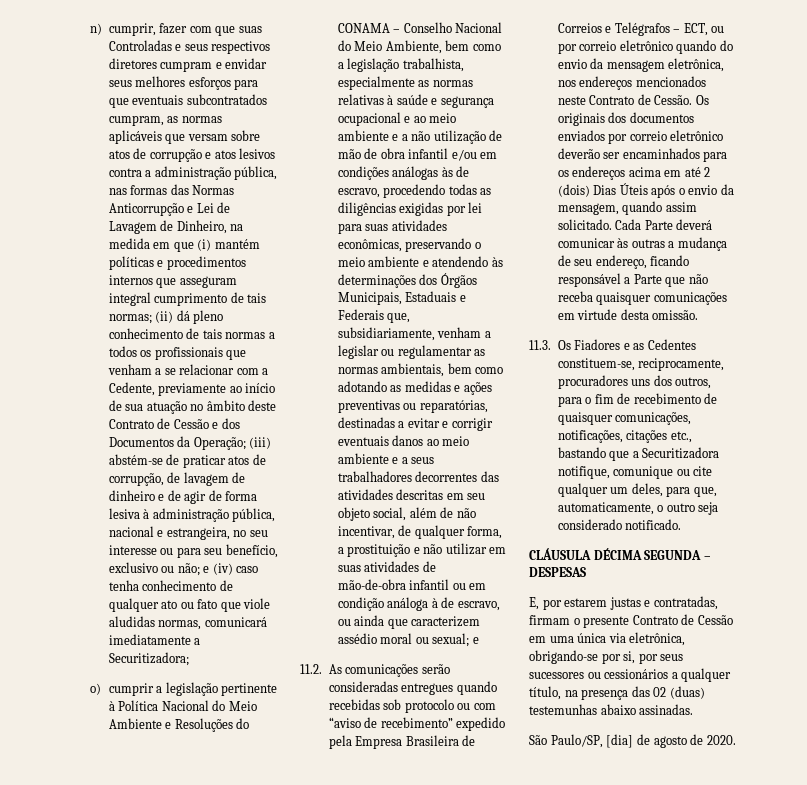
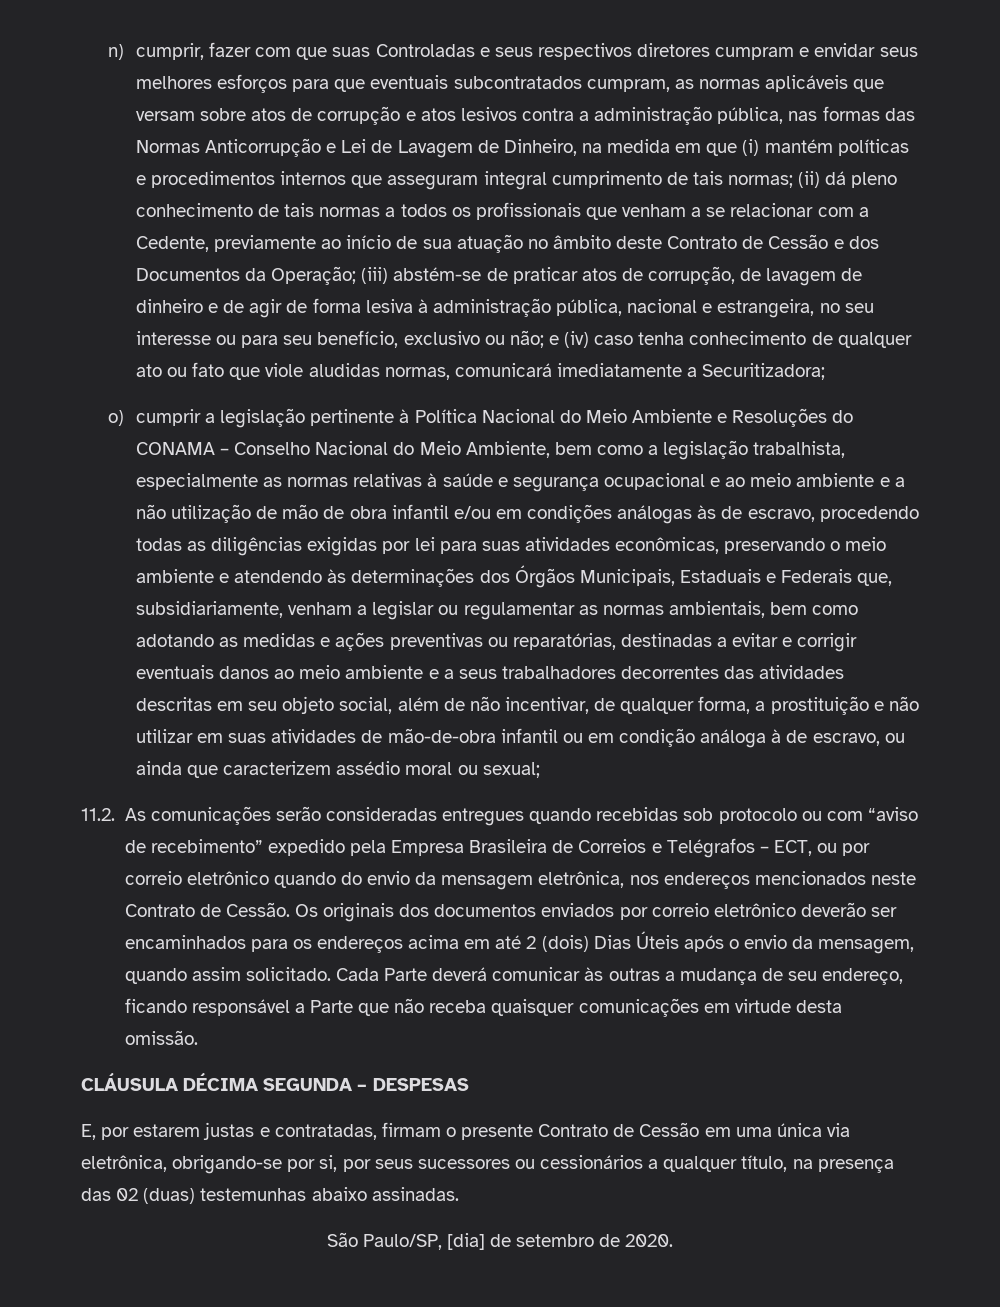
[472,637,479,644] e -> (540, 770) none
[529,339,696,350] [557,358,725,371] [557,375,712,389] [557,393,718,407] [557,412,692,425] [557,430,692,443] [557,447,720,461] [557,466,713,479] [557,483,717,497] [557,502,719,515] [557,519,682,530] // 11.3. Os Fiadores e as Cedentes constituem-se, reciprocamente, procuradores uns dos outros, para o fim de recebimento de quaisquer comunicações, notificações, citações etc., bastando que a Securitizadora notifique, comunique ou cite qualquer um deles, para que, automaticamente, o outro seja considerado notificado. -> (198, 1037) none
[653,736,687,748] agosto -> [516,1234,595,1247] setembro

